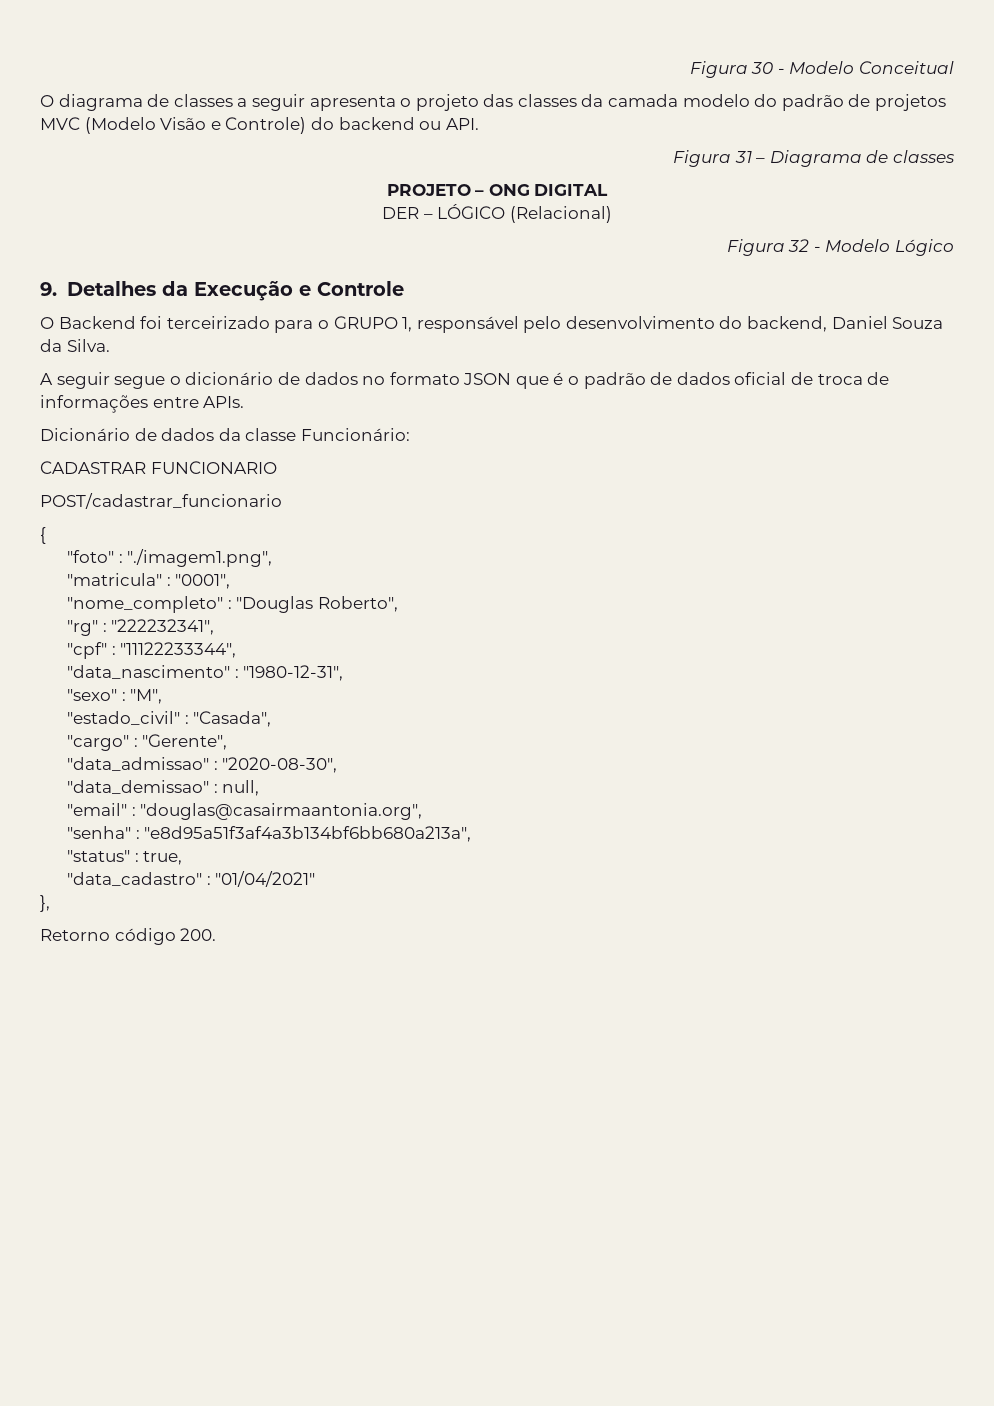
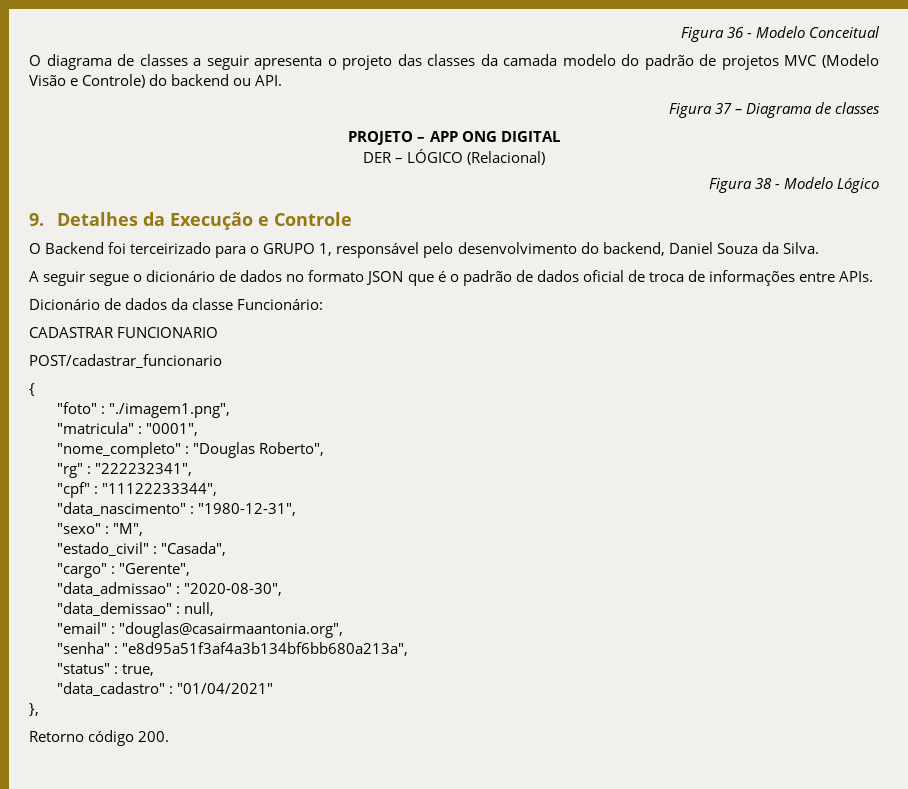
[689,61,774,78] Figura 30 -> [680,27,744,42] Figura 36
[734,151,752,163] 31 -> [714,103,732,114] 37
(485, 193) none -> [429,131,458,142] APP
[788,239,810,252] 32 -> [754,178,772,189] 38

